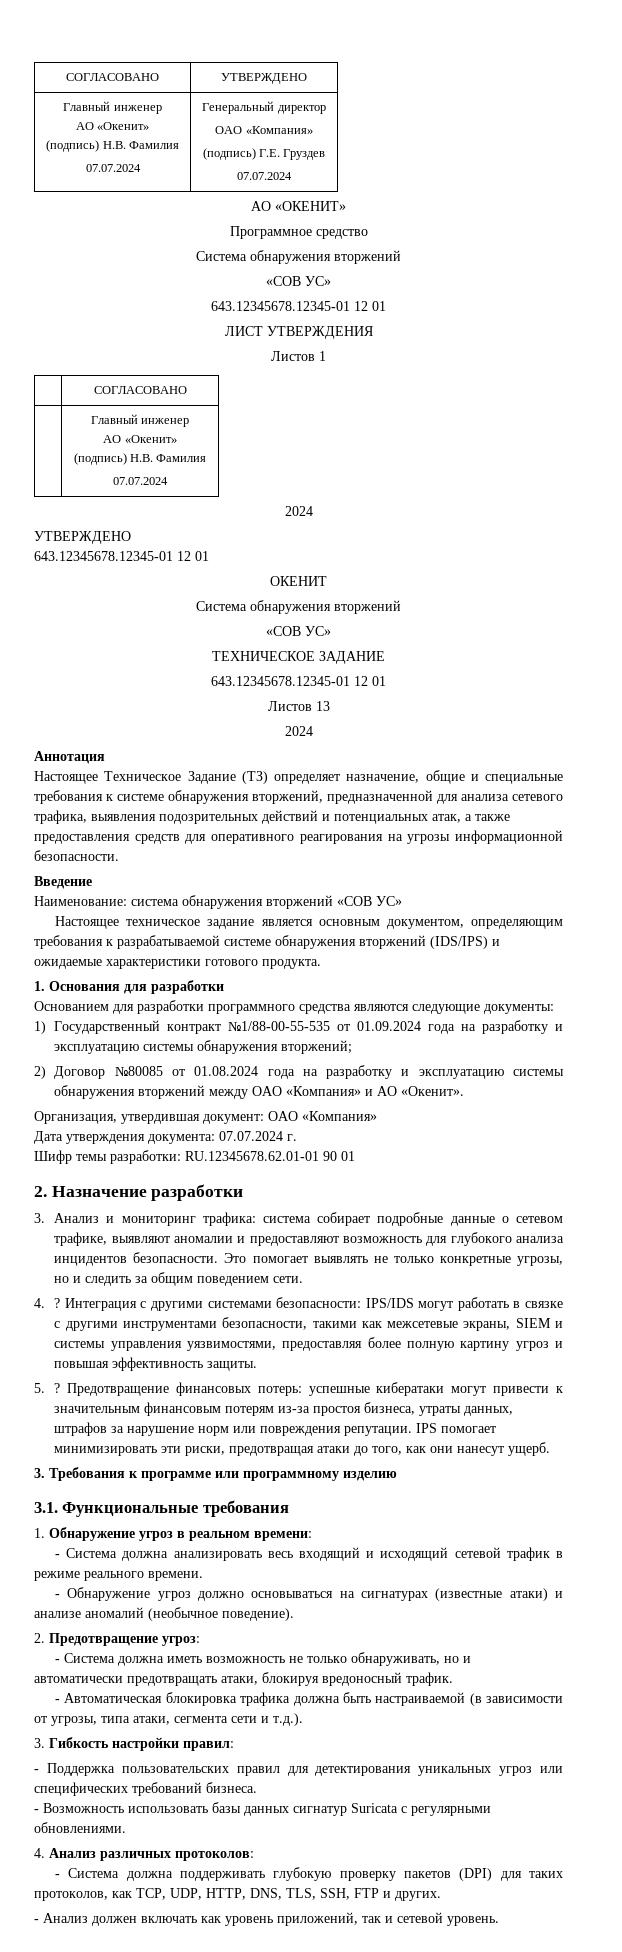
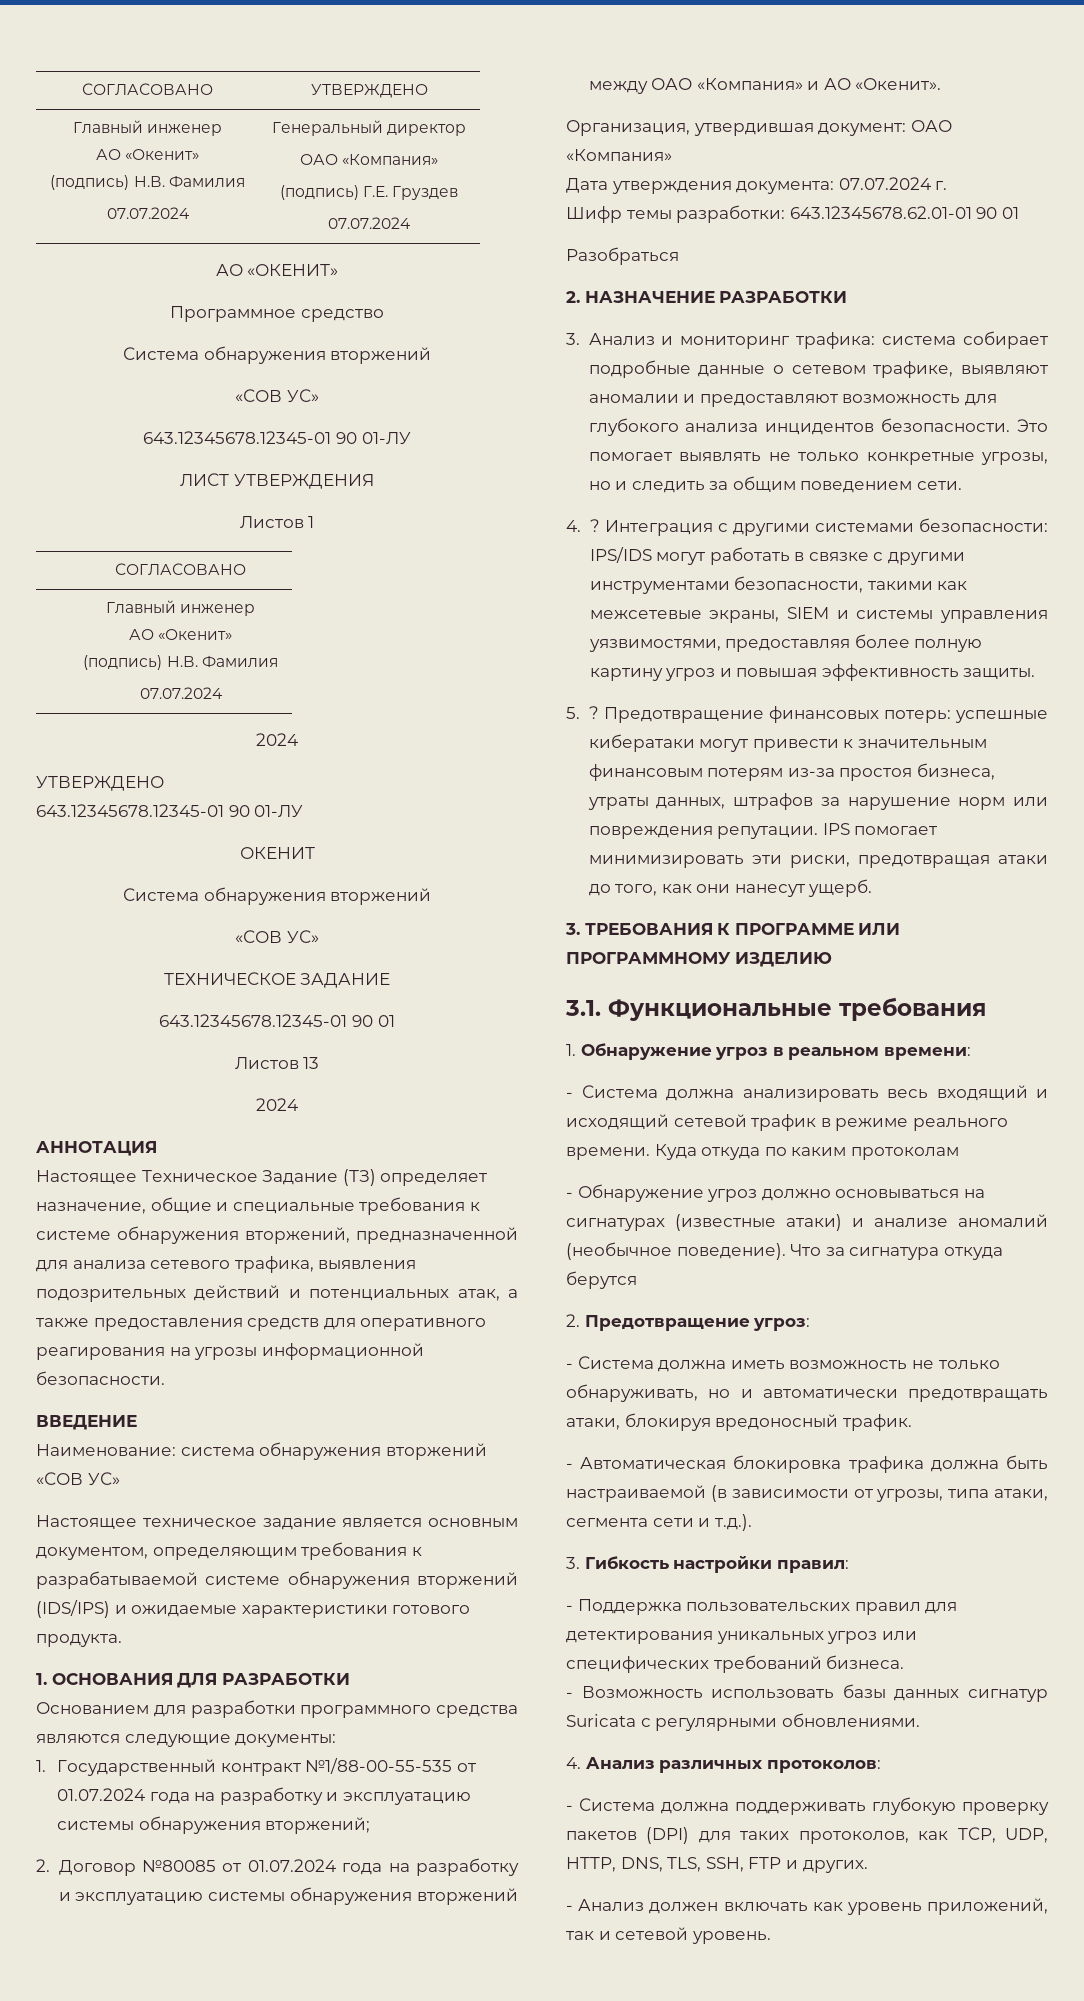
[354,301,386,311] 12 01 -> [335,432,411,445] 90 01-ЛУ
[177,551,209,561] 12 01 -> [228,805,304,818] 90 01-ЛУ
[354,676,368,686] 12 -> [351,1015,373,1027] 90
[34,751,105,764] Аннотация -> [36,1141,157,1156] АННОТАЦИЯ
[34,876,92,889] Введение -> [36,1415,137,1430] ВВЕДЕНИЕ
[49,980,224,994] Основания для разработки -> [51,1673,350,1688] ОСНОВАНИЯ ДЛЯ РАЗРАБОТКИ
[34,1021,46,1034] 1) -> [36,1760,46,1772] 1.
[357,1021,422,1031] 01.09.2024 -> [57,1788,146,1801] 01.07.2024
[34,1066,46,1079] 2) -> [36,1859,50,1872] 2.
[194,1066,259,1076] 01.08.2024 -> [247,1859,336,1872] 01.07.2024
[185,1151,355,1161] [34,1184,244,1201] RU.12345678.62.01-01 90 01 // 2. Назначение разработки -> [789,206,1019,219] [566,247,679,265] [566,291,848,303] 643.12345678.62.01-01 90 01 // Разобраться // 2. НАЗНАЧЕНИЕ РАЗРАБОТКИ
[49,1467,397,1481] Требования к программе или программному изделию -> [584,923,901,935] [566,952,832,967] ТРЕБОВАНИЯ К ПРОГРАММЕ ИЛИ ПРОГРАММНОМУ ИЗДЕЛИЮ
(203, 1576) none -> [654,1144,959,1160] Куда откуда по каким протоколам
(294, 1614) none -> [790,1244,1003,1260] [566,1271,637,1289] Что за сигнатура откуда берутся

